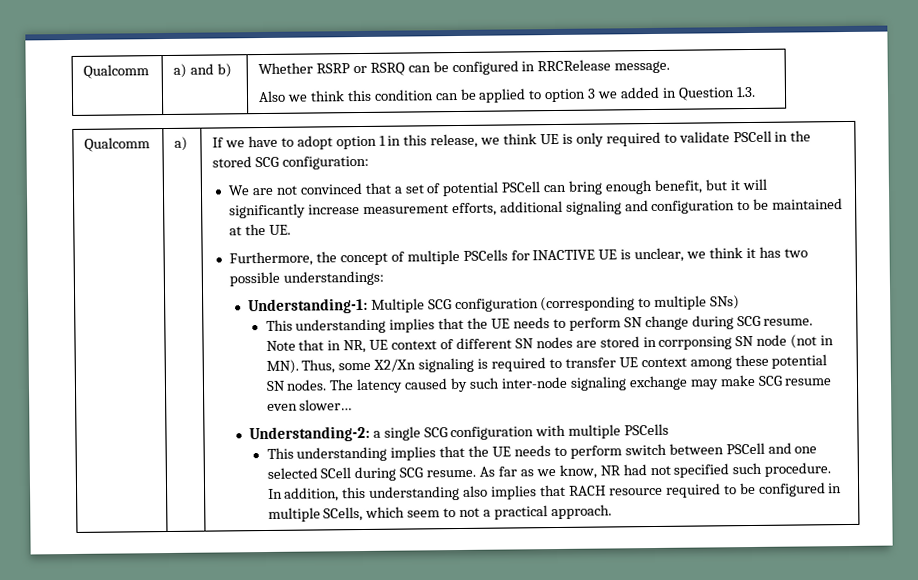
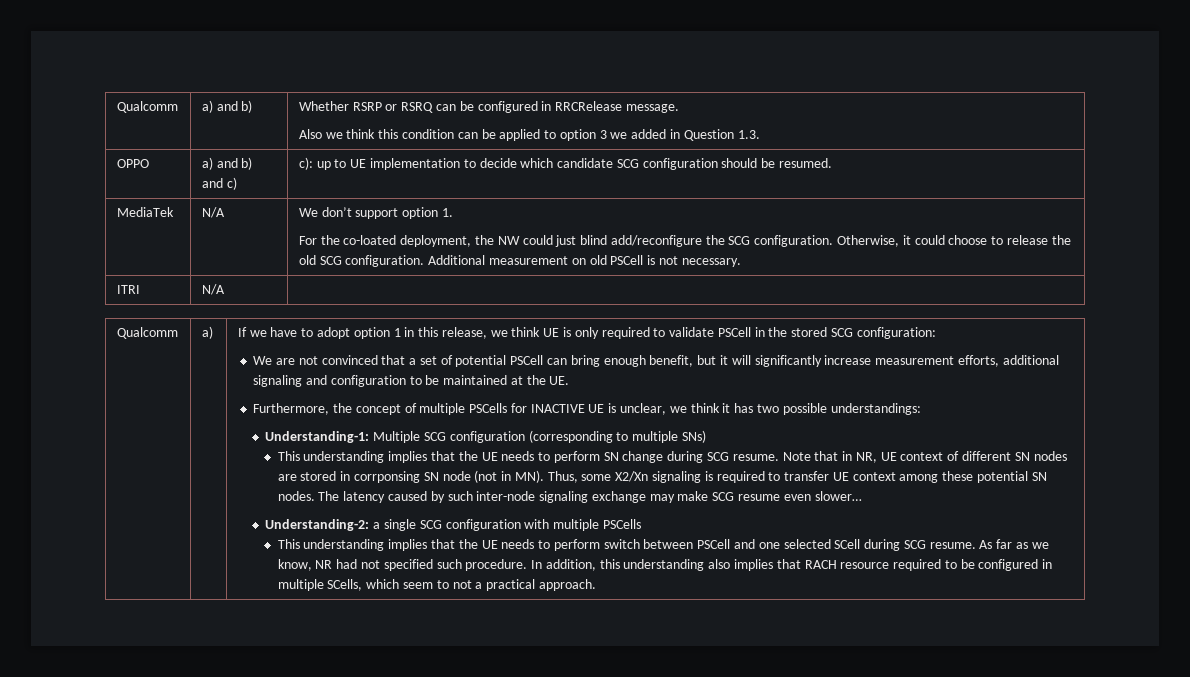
(756, 92) none -> [116,159,149,168] [201,157,253,170] [201,177,237,190] [298,157,832,170] [116,207,174,217] [201,207,225,218] [298,207,453,219] [298,235,1071,247] [298,255,741,267] [116,285,140,294] [201,284,225,295] // OPPO | a) and b) and c) | c): up to UE implementation to decide which candidate SCG configuration should be resumed. // MediaTek | N/A | We don’t support option 1. // For the co-loated deployment, the NW could just blind add/reconfigure the SCG configuration. Otherwise, it could choose to release the old SCG configuration. Additional measurement on old PSCell is not necessary. // ITRI | N/A |

